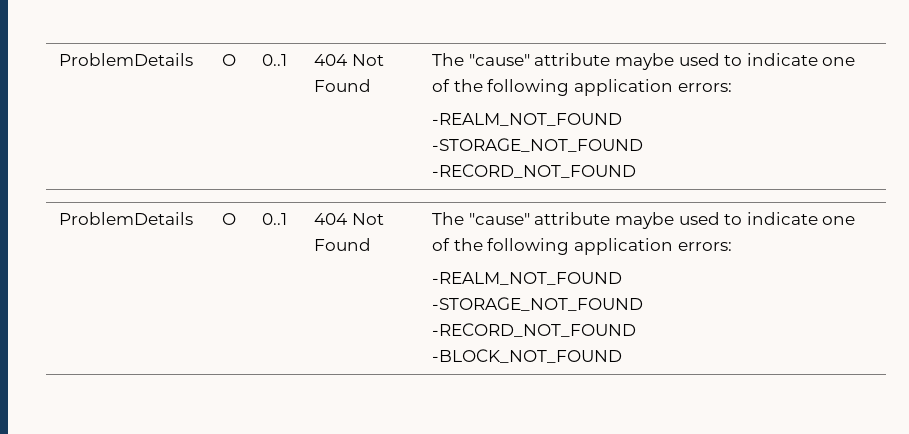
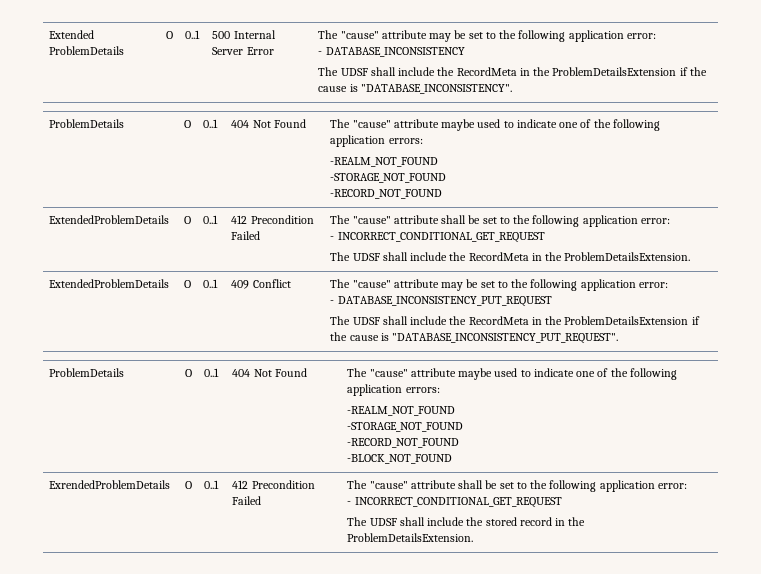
(59, 59) none -> [49,30,95,39] [49,46,125,55] [165,31,173,39] [185,30,201,39] [212,30,276,39] [212,47,274,55] [318,30,656,42] [318,47,465,57] [318,67,707,76] [318,84,512,94] Extended ProblemDetails | O | 0..1 | 500 Internal Server Error | The "cause" attribute may be set to the following application error: // - DATABASE_INCONSISTENCY // The UDSF shall include the RecordMeta in the ProblemDetailsExtension if the cause is "DATABASE_INCONSISTENCY". //
(637, 171) none -> [49,215,170,224] [183,216,191,224] [203,215,219,224] [231,215,314,224] [231,231,261,240] [330,215,670,227] [330,232,545,243] [330,252,691,261] [49,279,170,288] [183,280,191,288] [203,279,219,288] [231,279,291,289] [330,279,668,291] [330,296,552,307] [330,316,700,325] [330,332,619,344] // ExtendedProblemDetails | O | 0..1 | 412 Precondition Failed | The "cause" attribute shall be set to the following application error: // - INCORRECT_CONDITIONAL_GET_REQUEST // The UDSF shall include the RecordMeta in the ProblemDetailsExtension. // ExtendedProblemDetails | O | 0..1 | 409 Conflict | The "cause" attribute may be set to the following application error: // - DATABASE_INCONSISTENCY_PUT_REQUEST // The UDSF shall include the RecordMeta in the ProblemDetailsExtension if the cause is "DATABASE_INCONSISTENCY_PUT_REQUEST".
(623, 356) none -> [49,480,171,489] [184,481,192,489] [204,480,220,489] [232,480,315,489] [232,496,262,505] [347,480,687,492] [347,497,562,508] [347,517,586,526] [347,533,474,542] // ExrendedProblemDetails | O | 0..1 | 412 Precondition Failed | The "cause" attribute shall be set to the following application error: // - INCORRECT_CONDITIONAL_GET_REQUEST // The UDSF shall include the stored record in the ProblemDetailsExtension.

